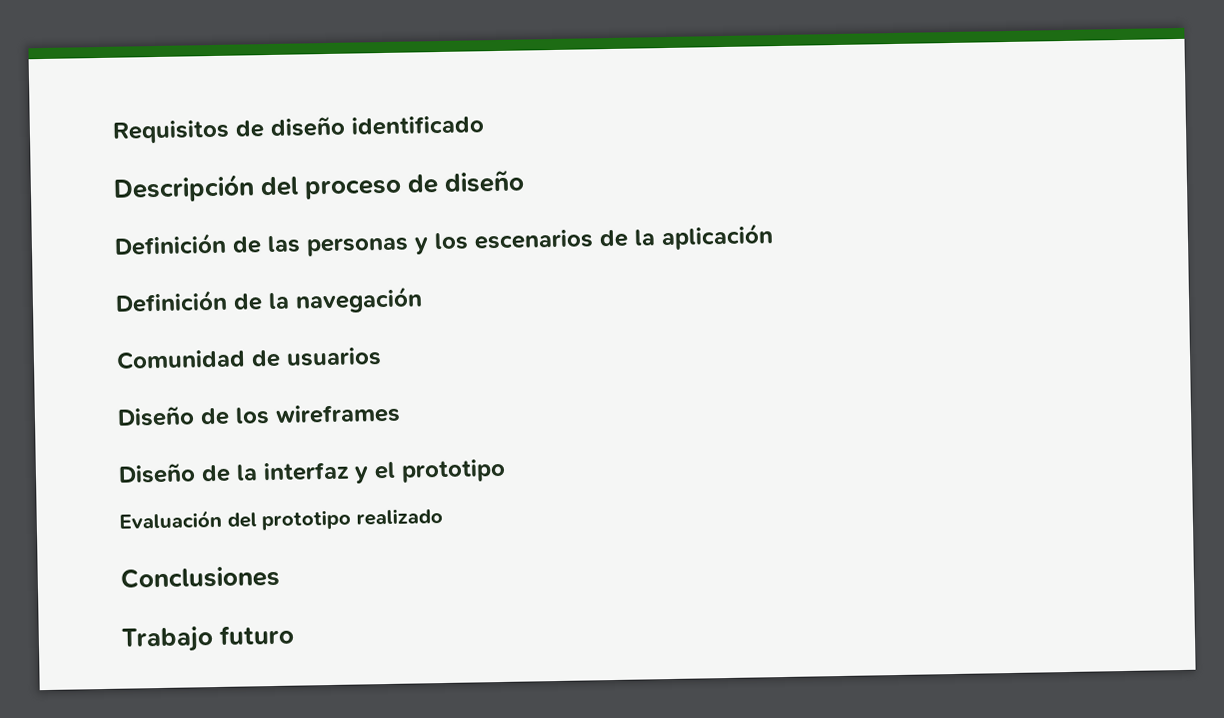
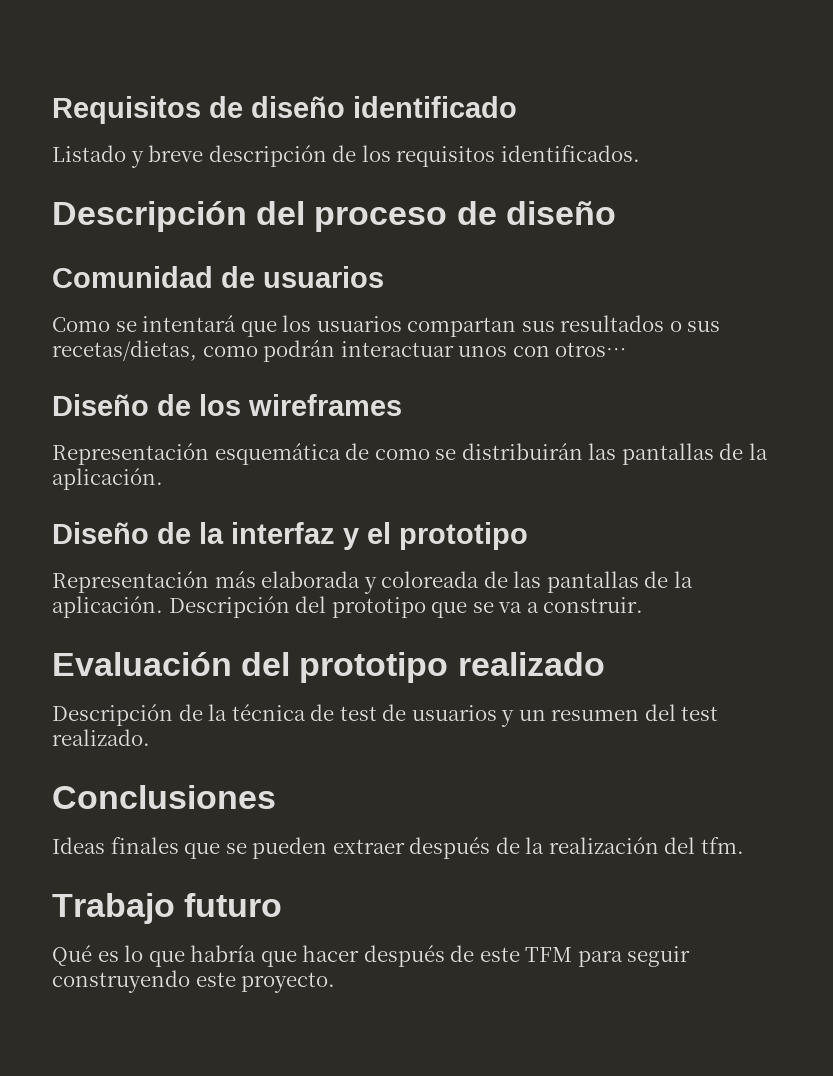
(485, 125) none -> [52,145,640,168] // Listado y breve descripción de los requisitos identificados.
[114,223,774,257] [115,286,423,314] [116,347,382,370] [117,403,401,427] Definición de las personas y los escenarios de la aplicación // Definición de la navegación // Comunidad de usuarios // Diseño de los wireframes -> [52,266,384,288] [52,315,721,337] [52,340,628,362] [52,394,402,416] [52,443,768,465] [52,468,163,490] Comunidad de usuarios // Como se intentará que los usuarios compartan sus resultados o sus recetas/dietas, como podrán interactuar unos con otros… // Diseño de los wireframes // Representación esquemática de como se distribuirán las pantallas de la aplicación.
[119,508,443,531] [120,565,280,589] [121,624,295,653] Evaluación del prototipo realizado // Conclusiones // Trabajo futuro -> [52,571,693,594] [52,596,644,618] [52,652,605,683] [52,704,719,727] [52,729,150,746] [52,785,276,809] [52,837,744,859] [52,893,283,924] [52,945,691,967] [52,970,336,993] Representación más elaborada y coloreada de las pantallas de la aplicación. Descripción del prototipo que se va a construir. // Evaluación del prototipo realizado // Descripción de la técnica de test de usuarios y un resumen del test realizado. // Conclusiones // Ideas finales que se pueden extraer después de la realización del tfm. // Trabajo futuro // Qué es lo que habría que hacer después de este TFM para seguir construyendo este proyecto.

